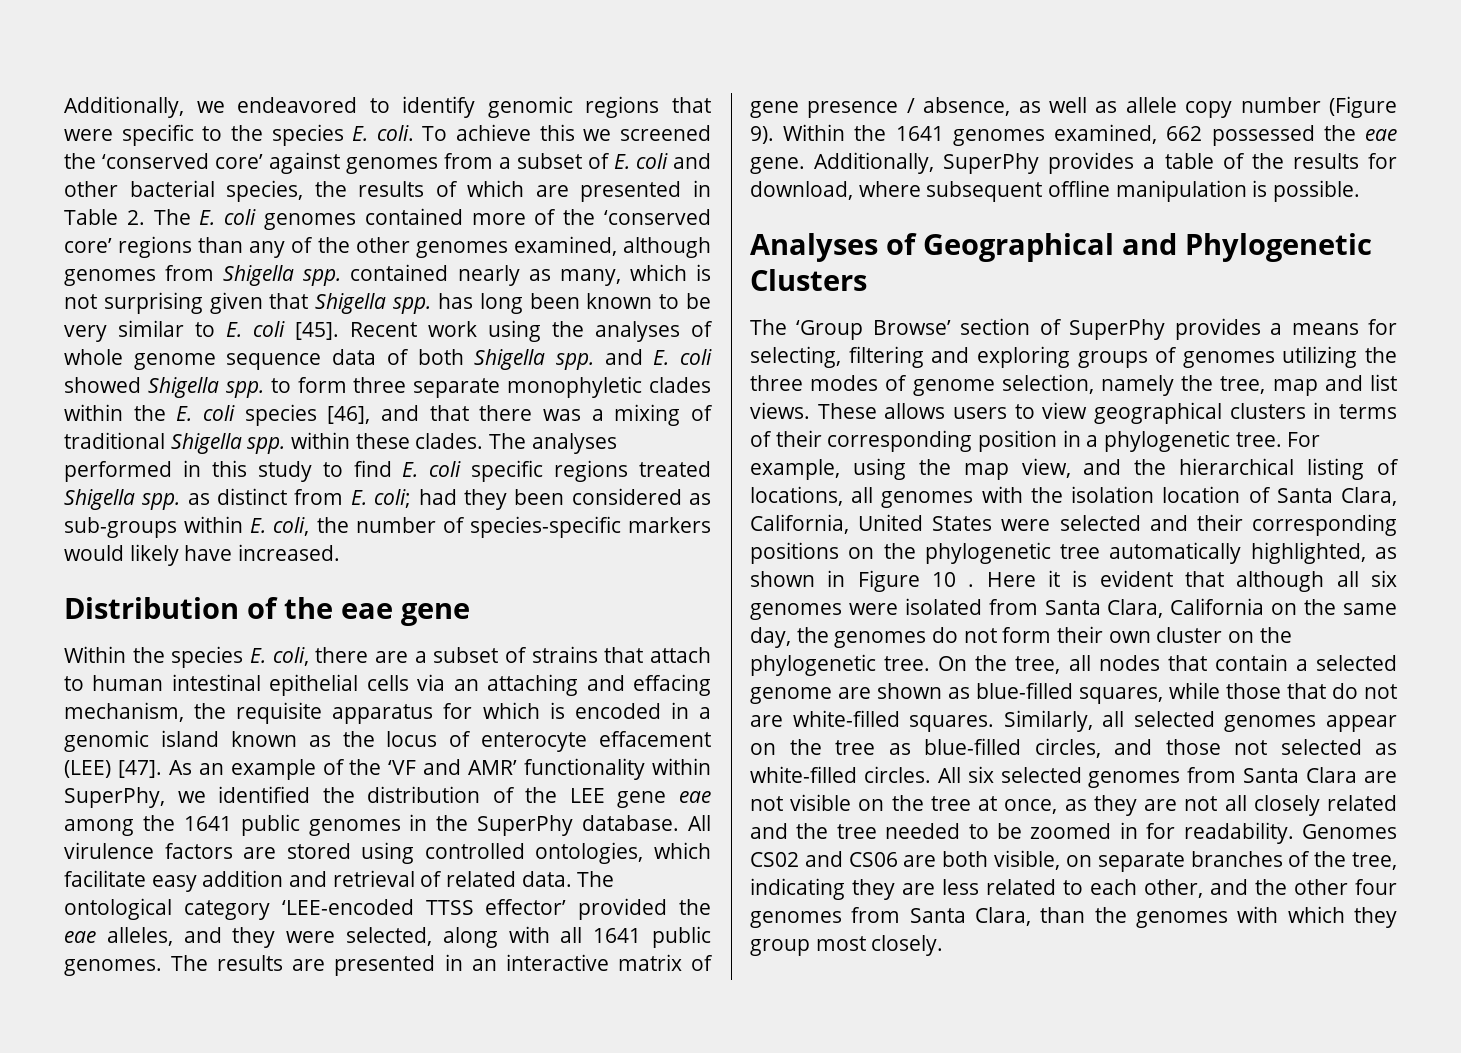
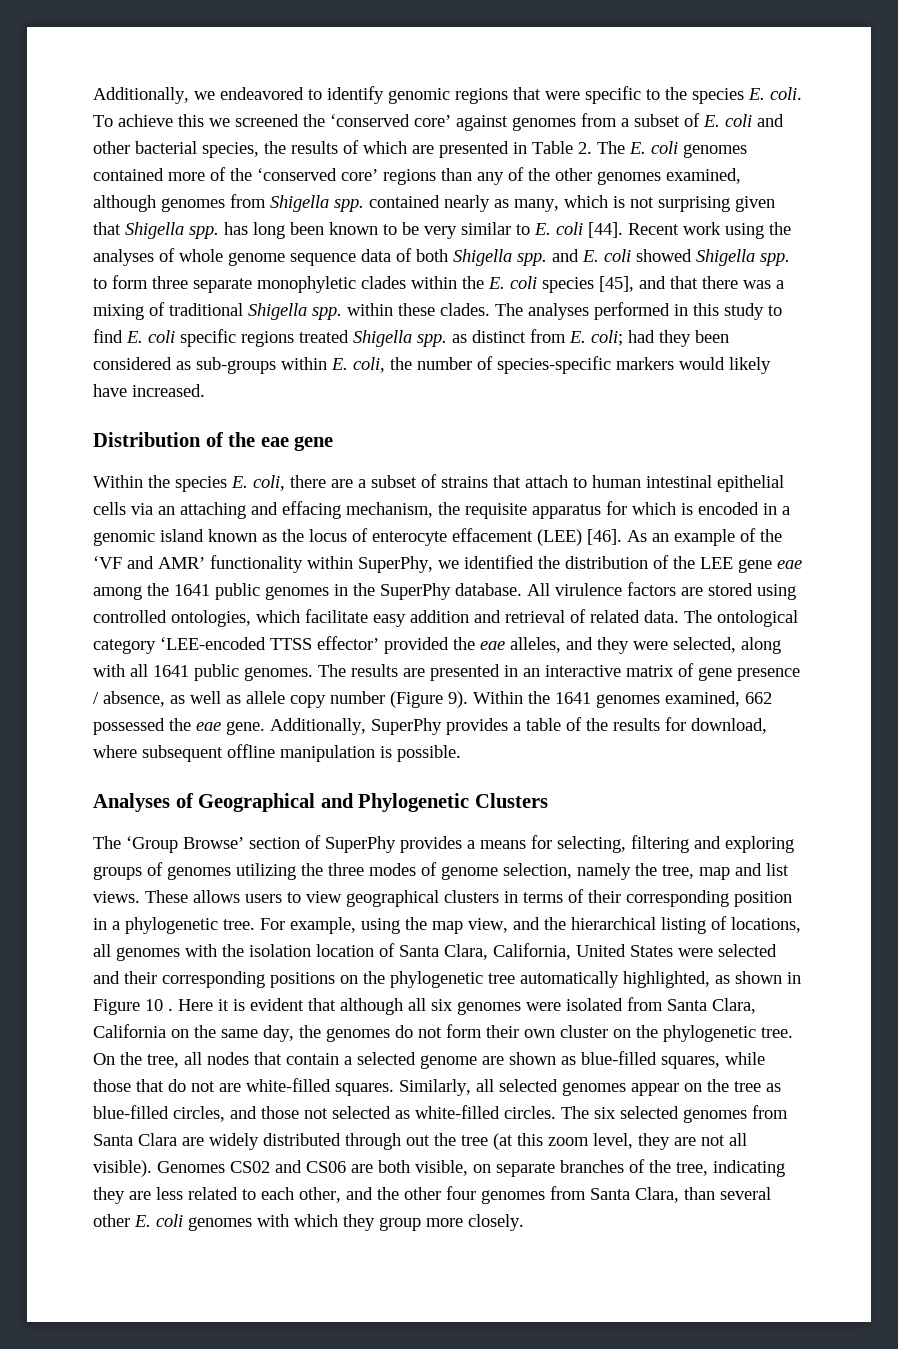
[295,322,339,340] [45]. -> [588,222,623,238] [44].
[327,406,371,424] [46], -> [599,276,634,292] [45],
[117,760,162,778] [47]. -> [587,529,622,545] [46].
[937,767,961,783] All -> [561,1106,589,1119] The
[750,794,1397,816] [750,822,1294,844] not visible on the tree at once, as they are not all closely related and the tree needed to be zoomed in for readability. -> [209,1133,747,1150] [93,1160,152,1177] widely distributed through out the tree (at this zoom level, they are not all visible).
[1094,907,1127,923] the -> [720,1187,771,1200] [93,1214,183,1227] several other E. coli
[815,936,866,951] most -> [426,1218,463,1227] more

